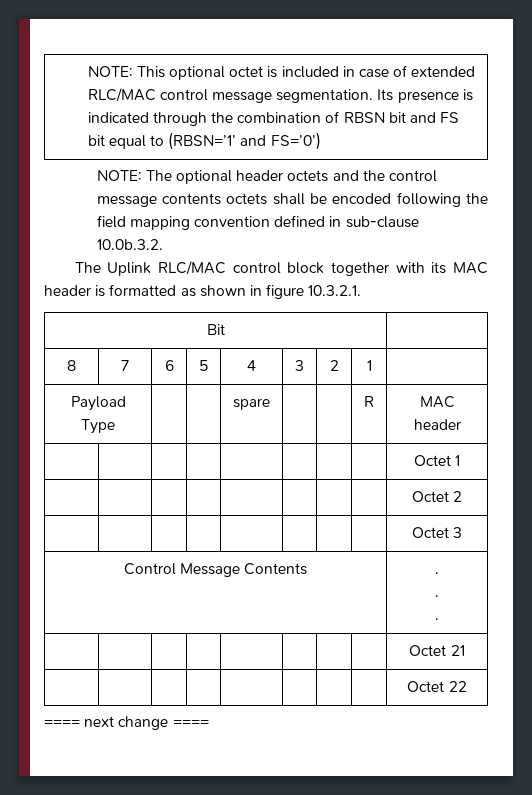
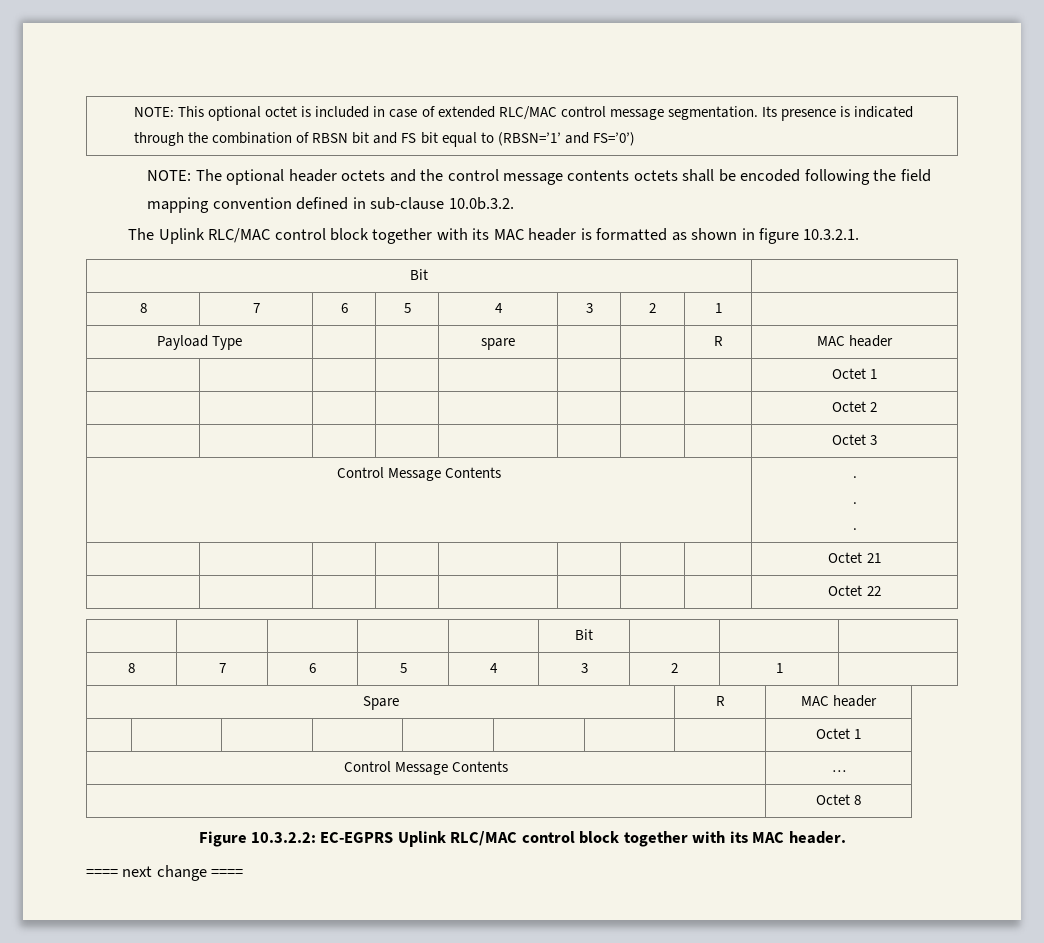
(467, 686) none -> [575,629,593,640] [128,663,135,673] [218,663,226,673] [309,663,316,673] [399,663,407,673] [490,663,498,673] [580,663,588,673] [671,663,678,673] [775,663,783,673] [362,696,399,710] [715,696,725,706] [800,695,878,707] [815,728,862,739] [343,761,509,775] [831,770,846,772] [815,794,862,805] [198,831,846,847] // | | | | | Bit | | | // 8 | 7 | 6 | 5 | 4 | 3 | 2 | 1 | // Spare | R | MAC header // | | | | | | | | Octet 1 // Control Message Contents | … // | Octet 8 // Figure 10.3.2.2: EC-EGPRS Uplink RLC/MAC control block together with its MAC header.

